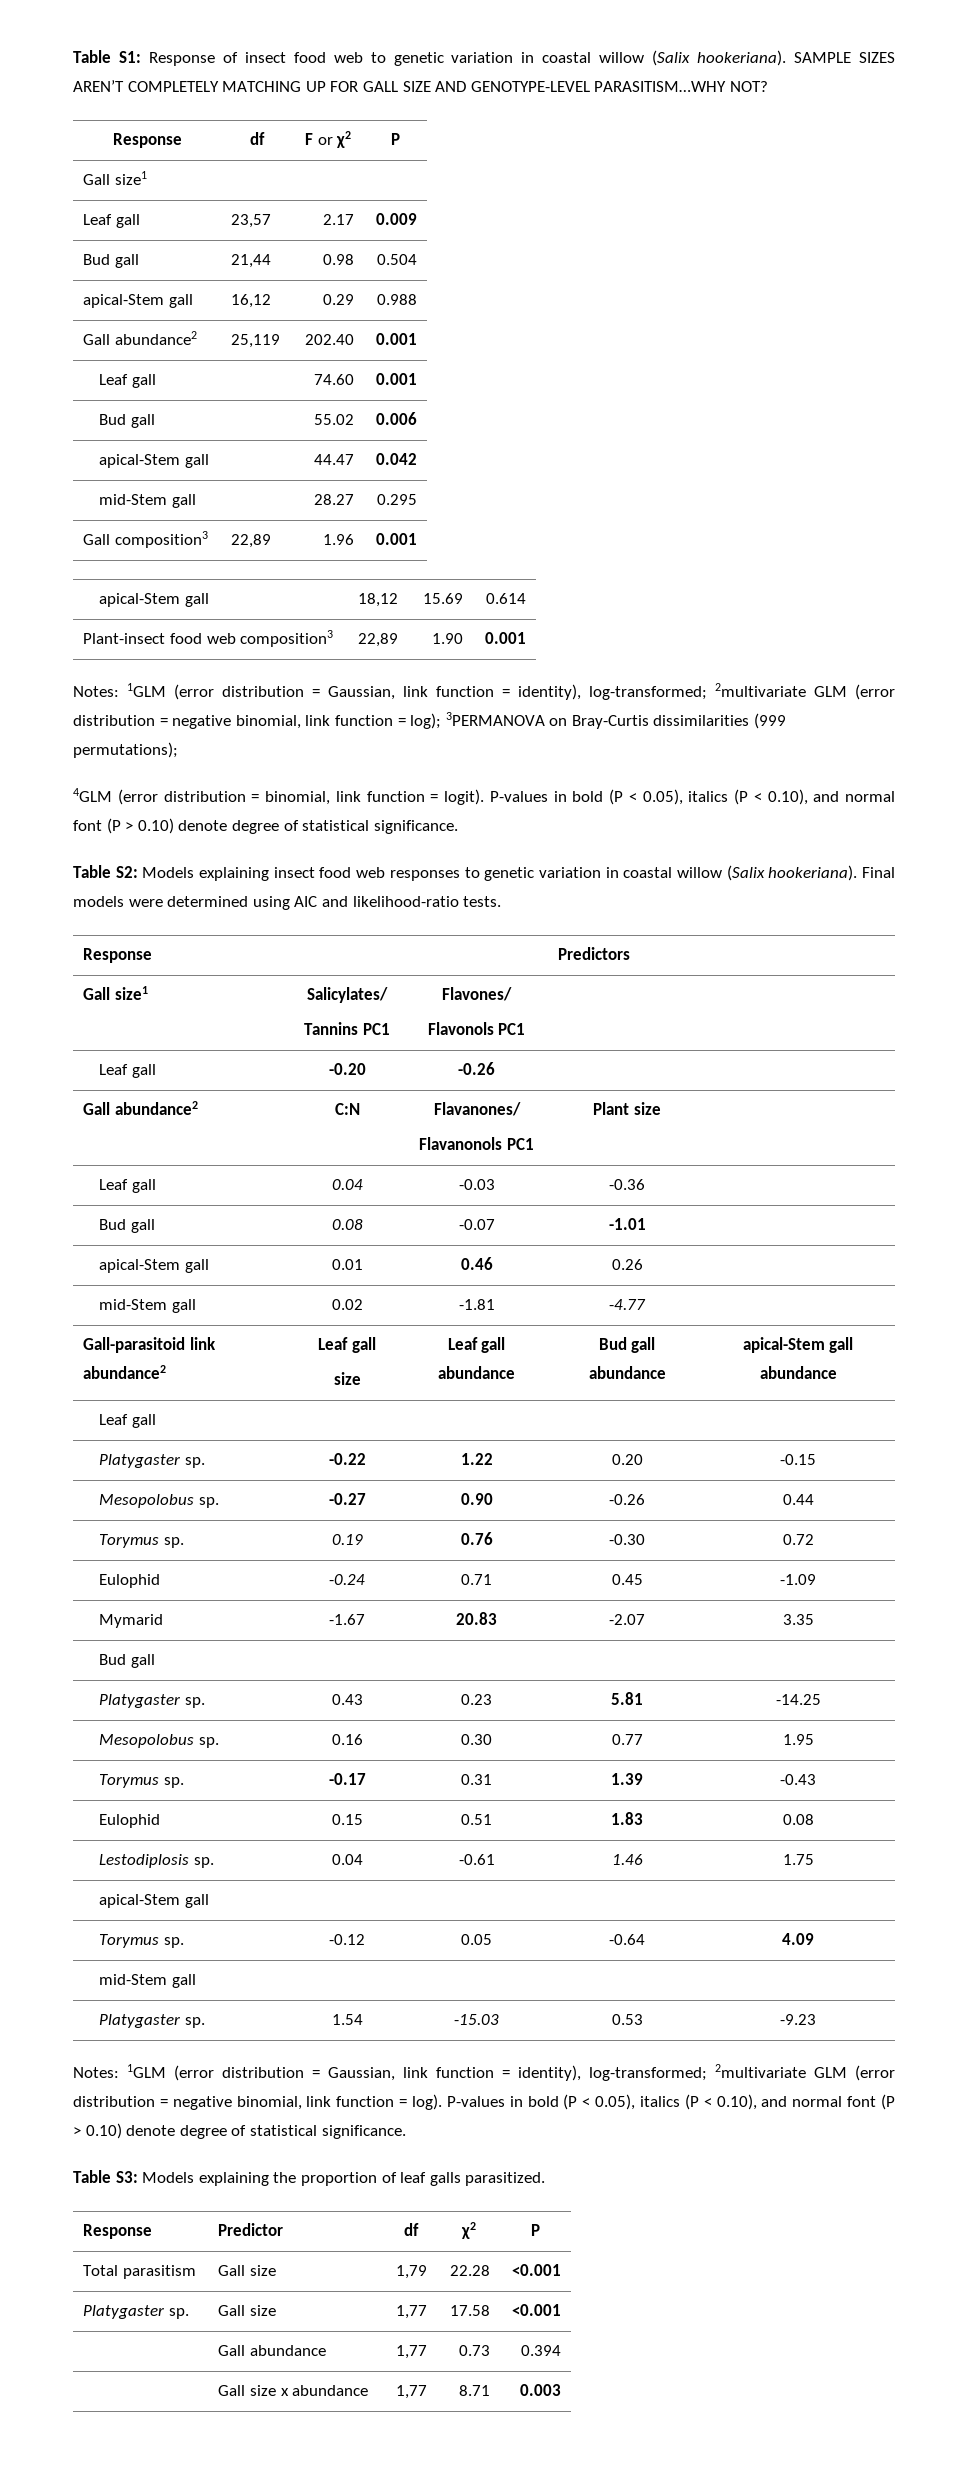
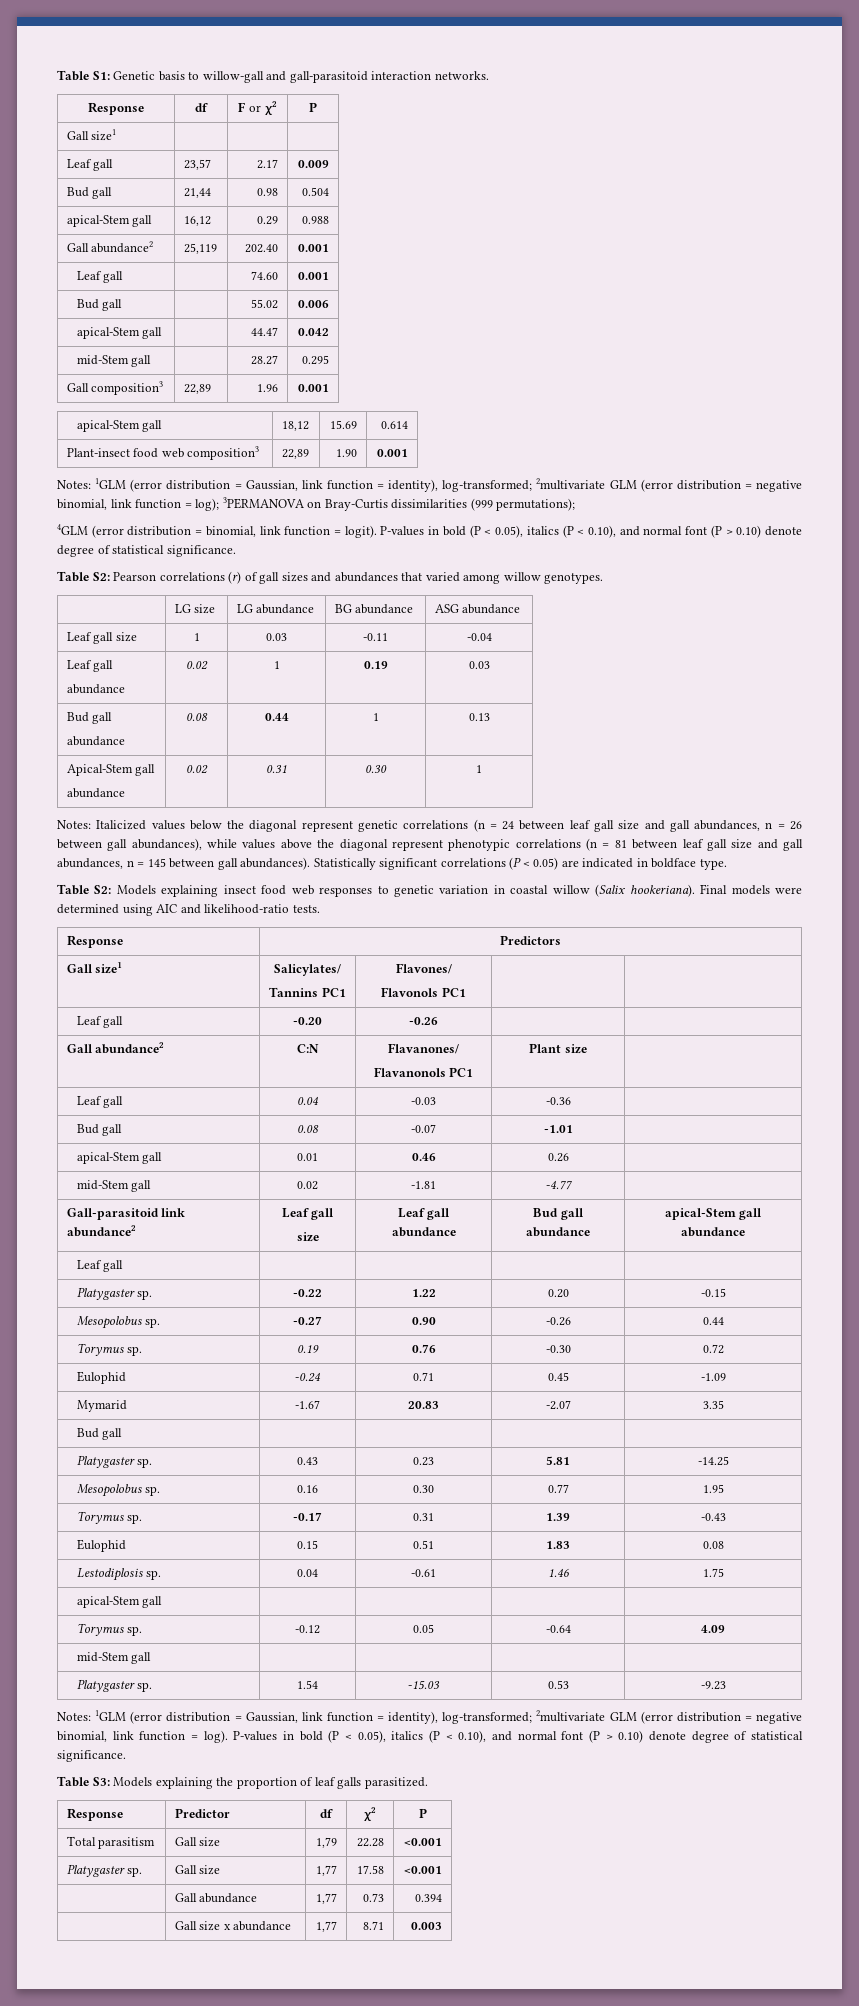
[148,50,895,66] [73,80,768,92] Response of insect food web to genetic variation in coastal willow (Salix hookeriana). SAMPLE SIZES AREN’T COMPLETELY MATCHING UP FOR GALL SIZE AND GENOTYPE-LEVEL PARASITISM…WHY NOT? -> [113,71,489,83] Genetic basis to willow-gall and gall-parasitoid interaction networks.
(458, 827) none -> [57,571,604,584] [174,604,216,614] [236,604,315,614] [334,604,414,614] [434,604,521,614] [66,632,137,644] [193,633,200,641] [266,633,287,641] [363,633,388,641] [466,633,492,641] [66,660,114,672] [66,684,125,694] [186,661,208,670] [273,661,280,669] [363,661,388,669] [468,661,490,669] [66,712,113,724] [66,736,125,746] [186,713,208,721] [264,713,289,721] [372,713,379,721] [468,713,490,721] [66,764,156,776] [66,788,125,798] [186,765,208,774] [266,765,287,773] [365,765,387,773] [476,765,482,773] [57,819,803,832] [57,838,803,851] [57,857,727,870] // Table S2: Pearson correlations (r) of gall sizes and abundances that varied among willow genotypes. // | LG size | LG abundance | BG abundance | ASG abundance // Leaf gall size | 1 | 0.03 | -0.11 | -0.04 // Leaf gall // abundance | 0.02 | 1 | 0.19 | 0.03 // Bud gall // abundance | 0.08 | 0.44 | 1 | 0.13 // Apical-Stem gall // abundance | 0.02 | 0.31 | 0.30 | 1 // Notes: Italicized values below the diagonal represent genetic correlations (n = 24 between leaf gall size and gall abundances, n = 26 between gall abundances), while values above the diagonal represent phenotypic correlations (n = 81 between leaf gall size and gall abundances, n = 145 between gall abundances). Statistically significant correlations (P < 0.05) are indicated in boldface type.

